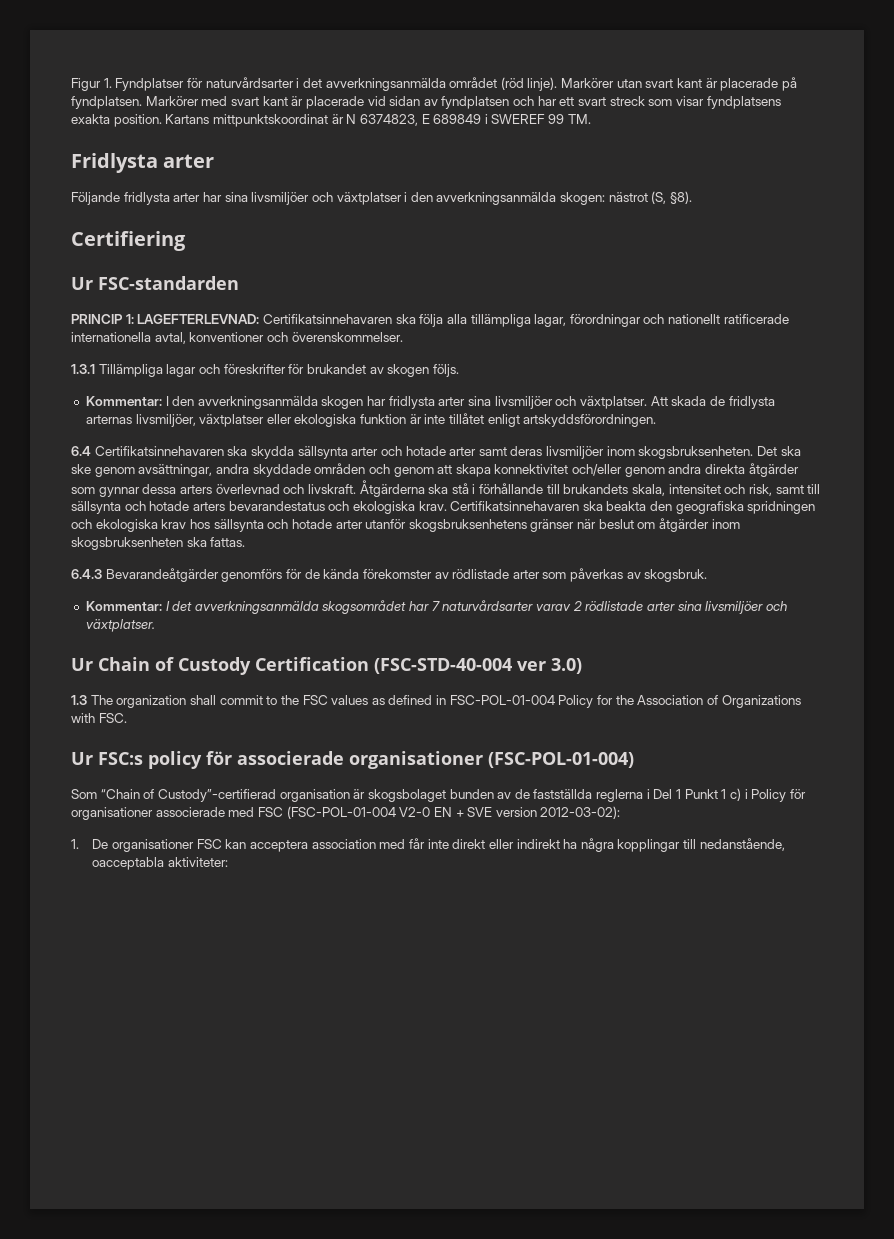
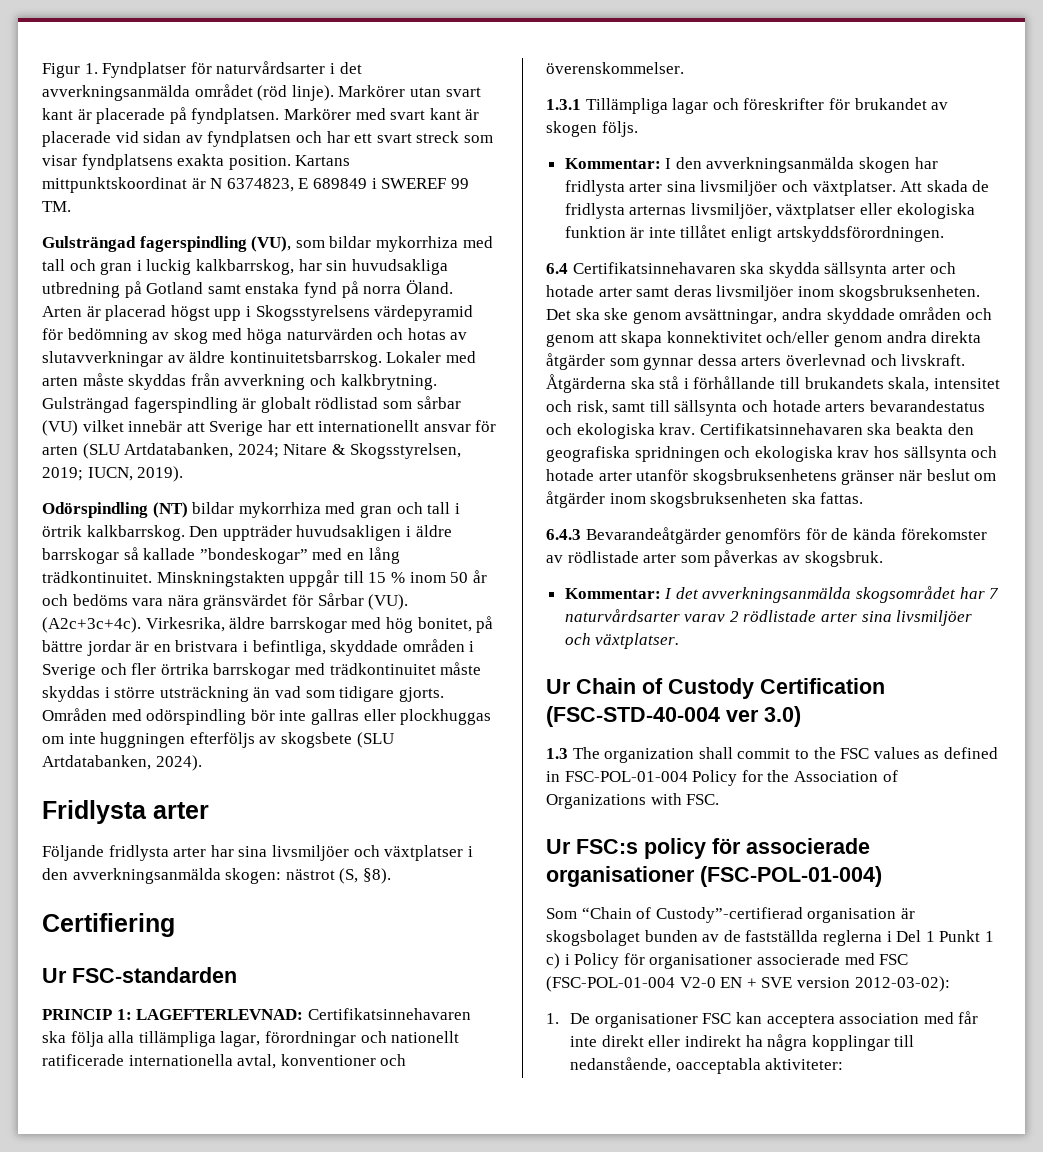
(591, 119) none -> [42,236,493,252] [42,259,448,275] [42,280,453,298] [42,305,474,321] [42,328,468,344] [42,351,476,367] [42,373,437,390] [42,396,461,413] [42,420,497,436] [42,443,461,459] [42,466,184,482] [42,502,460,518] [42,525,452,541] [42,547,400,564] [42,570,487,587] [42,593,409,610] [42,616,494,633] [42,639,475,656] [42,662,482,679] [42,686,444,702] [42,708,492,725] [42,732,394,748] [42,755,202,771] // Gulsträngad fagerspindling (VU), som bildar mykorrhiza med tall och gran i luckig kalkbarrskog, har sin huvudsakliga utbredning på Gotland samt enstaka fynd på norra Öland. Arten är placerad högst upp i Skogsstyrelsens värdepyramid för bedömning av skog med höga naturvärden och hotas av slutavverkningar av äldre kontinuitetsbarrskog. Lokaler med arten måste skyddas från avverkning och kalkbrytning. Gulsträngad fagerspindling är globalt rödlistad som sårbar (VU) vilket innebär att Sverige har ett internationellt ansvar för arten (SLU Artdatabanken, 2024; Nitare & Skogsstyrelsen, 2019; IUCN, 2019). // Odörspindling (NT) bildar mykorrhiza med gran och tall i örtrik kalkbarrskog. Den uppträder huvudsakligen i äldre barrskogar så kallade ”bondeskogar” med en lång trädkontinuitet. Minskningstakten uppgår till 15 % inom 50 år och bedöms vara nära gränsvärdet för Sårbar (VU). (A2c+3c+4c). Virkesrika, äldre barrskogar med hög bonitet, på bättre jordar är en bristvara i befintliga, skyddade områden i Sverige och fler örtrika barrskogar med trädkontinuitet måste skyddas i större utsträckning än vad som tidigare gjorts. Områden med odörspindling bör inte gallras eller plockhuggas om inte huggningen efterföljs av skogsbete (SLU Artdatabanken, 2024).

